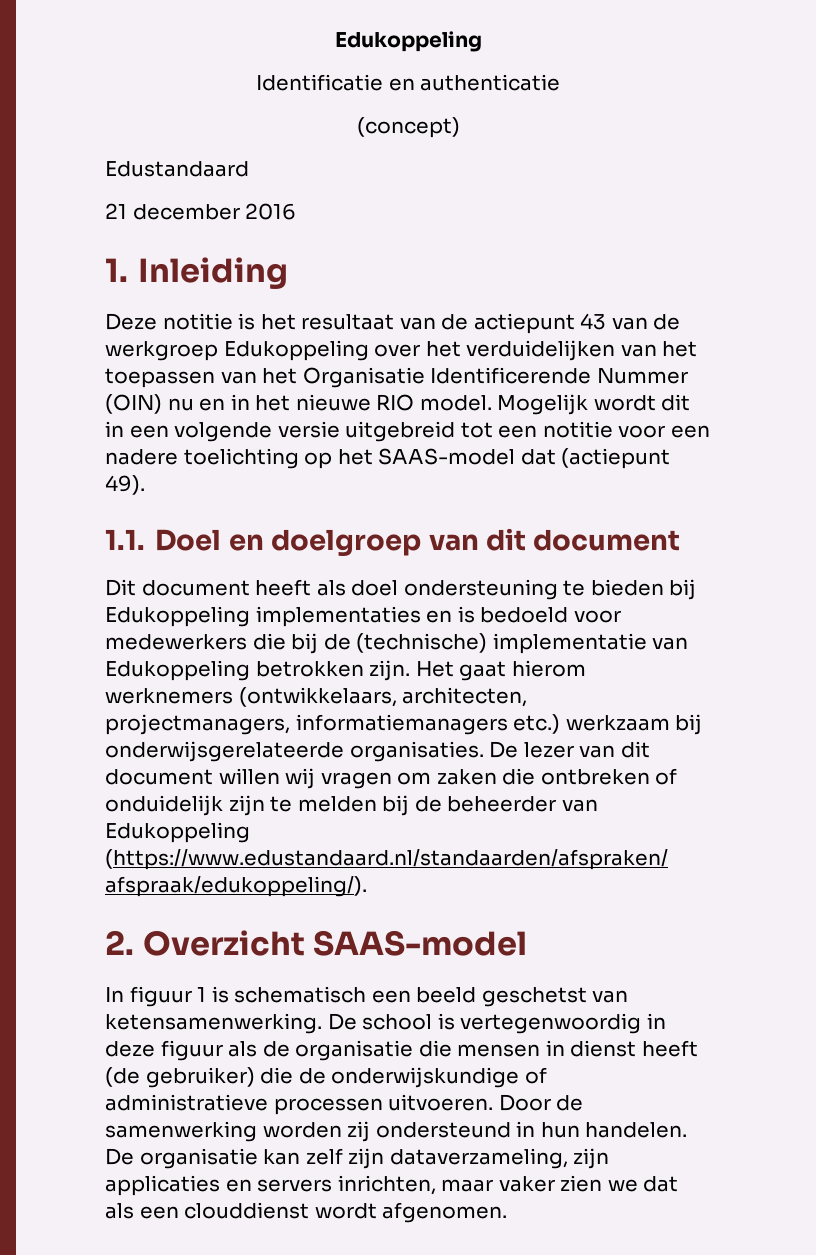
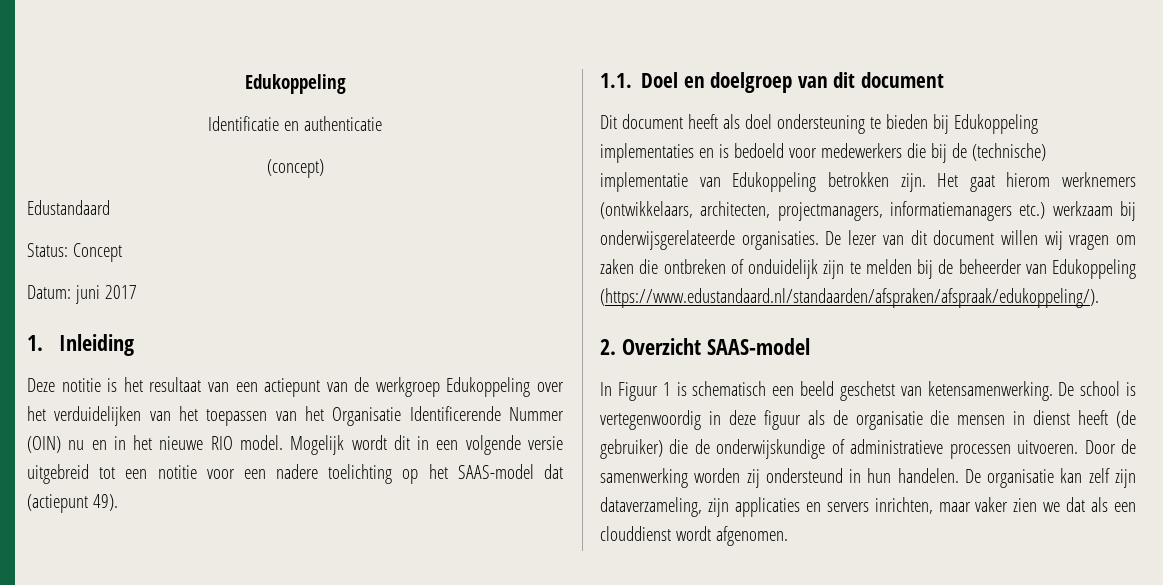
[105,203,297,220] 21 december 2016 -> [27,243,122,262] [27,285,137,304] Status: Concept // Datum: juni 2017
[441,313,607,334] de actiepunt 43 -> [235,378,321,397] een actiepunt
[129,986,192,1007] figuur -> [617,382,658,401] Figuur

